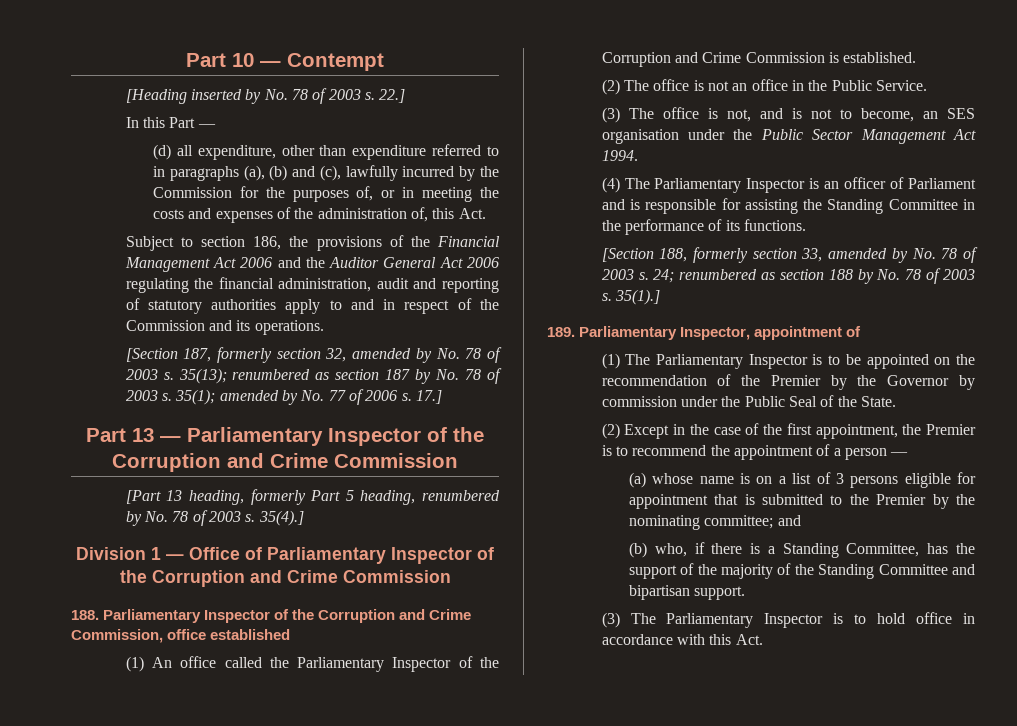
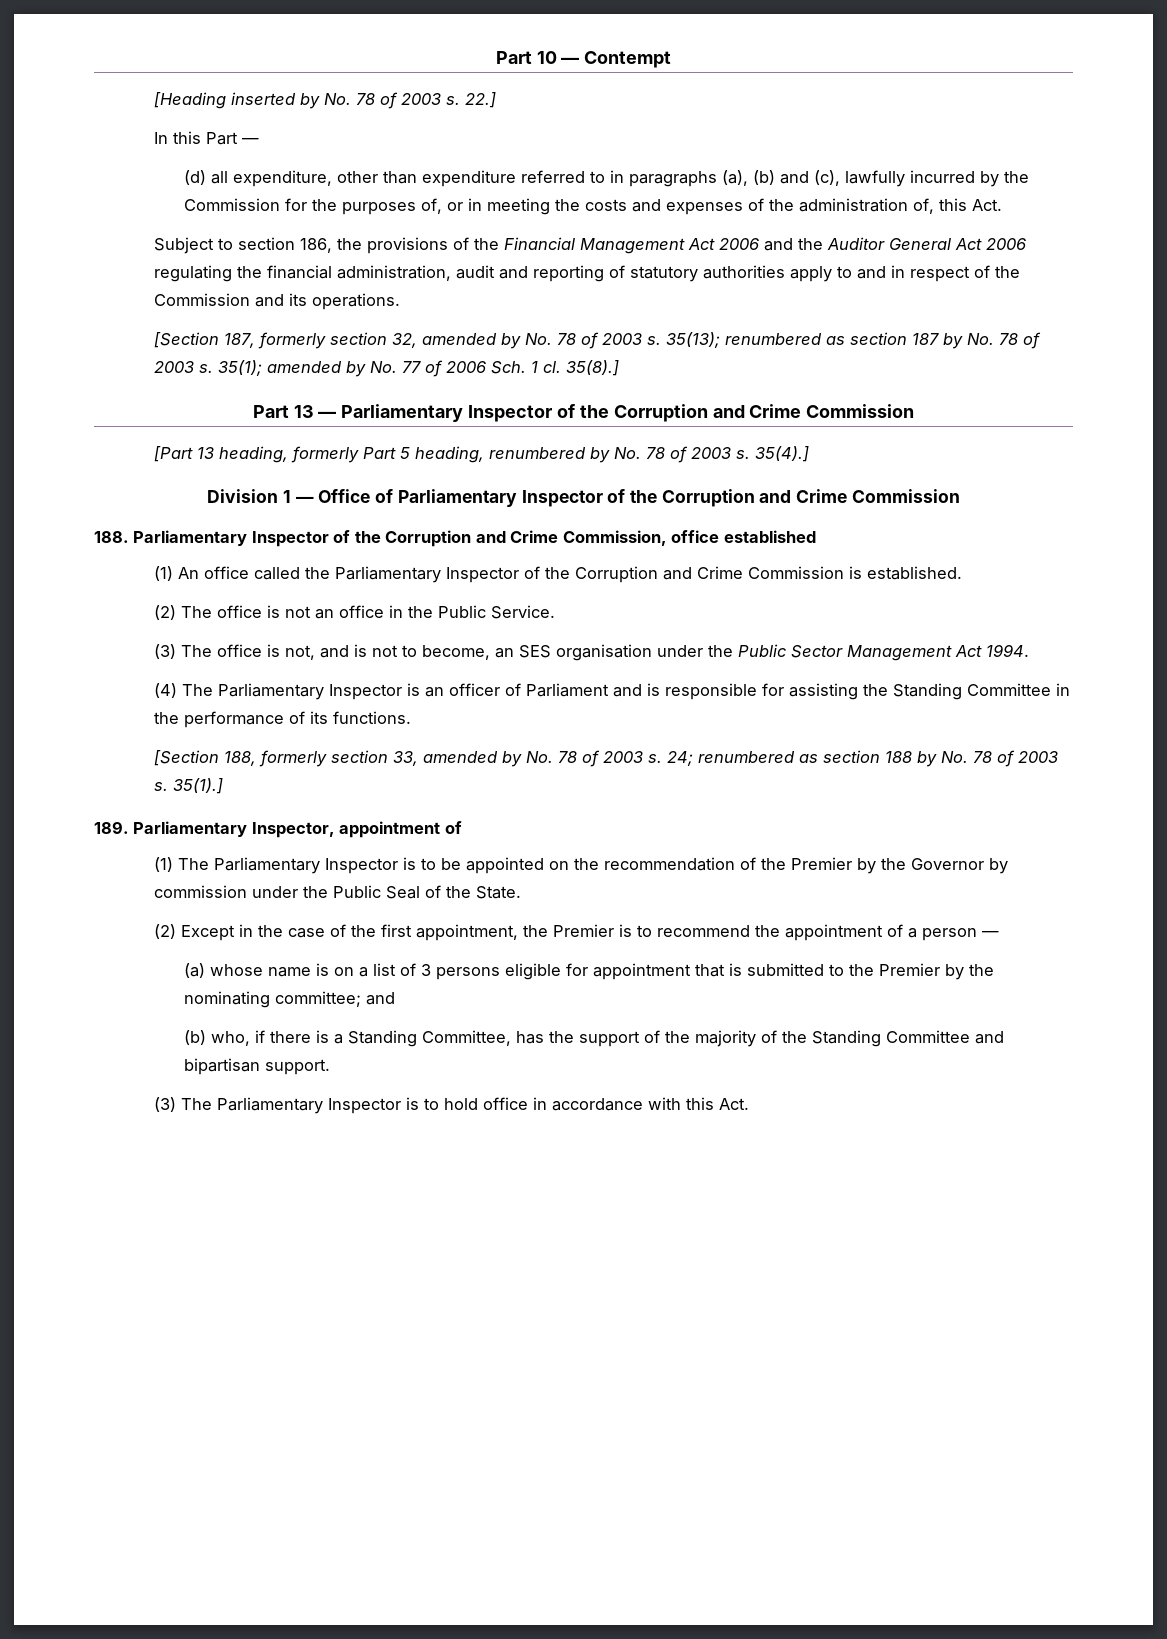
[401,390,442,404] s. 17.] -> [490,360,619,376] Sch. 1 cl. 35(8).]

